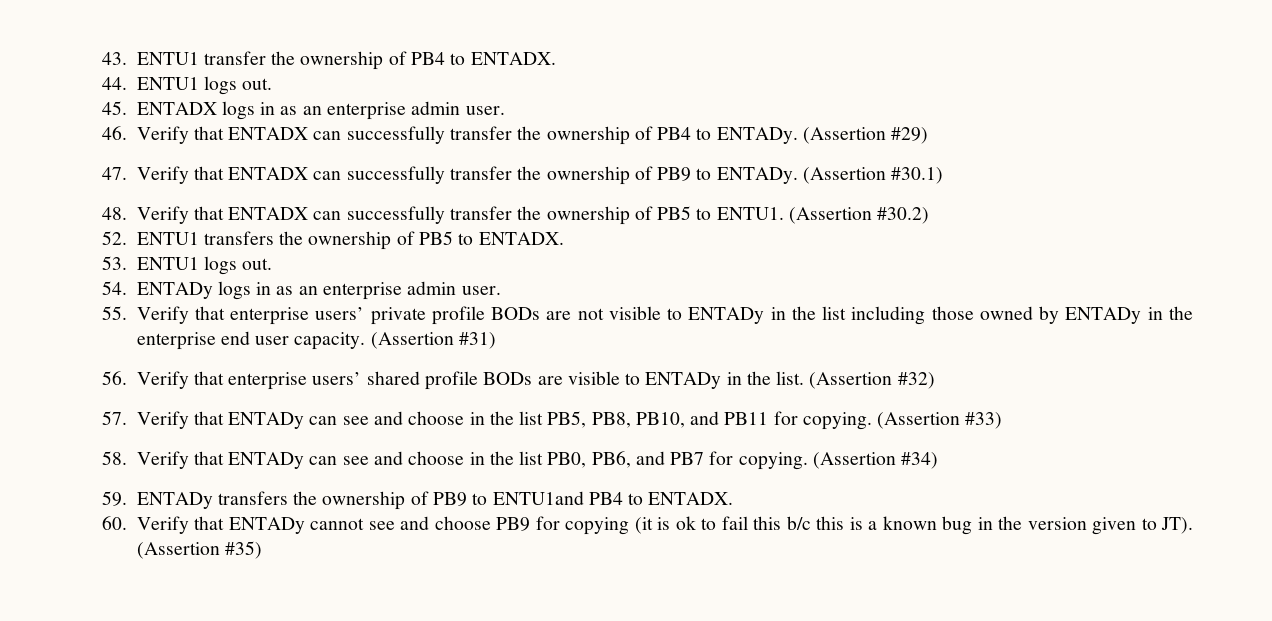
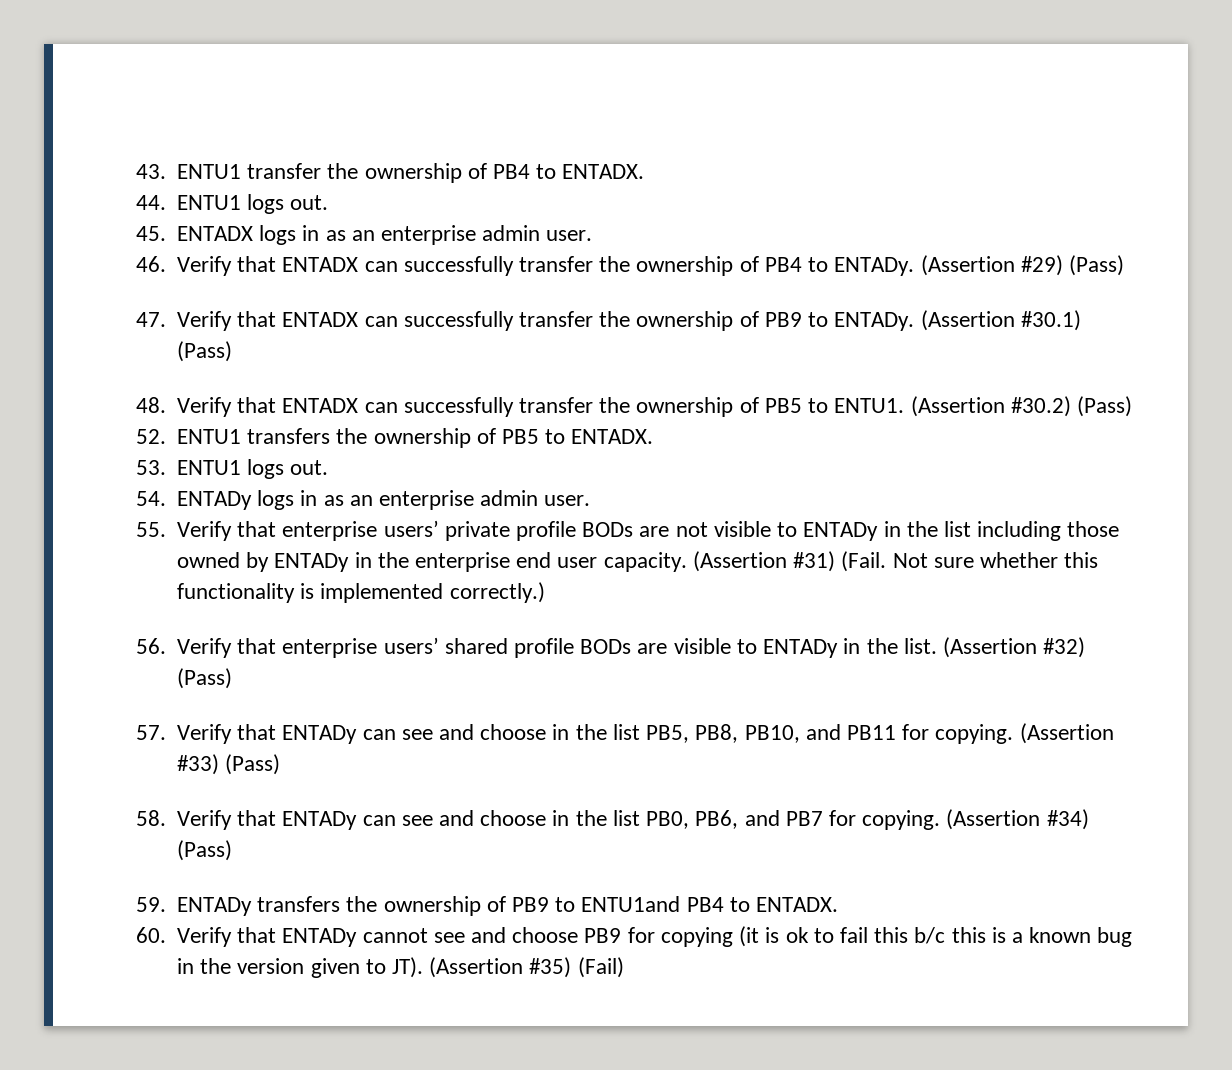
(929, 135) none -> [1068,255,1124,276] (Pass)
(944, 175) none -> [176,341,232,362] (Pass)
(930, 215) none -> [1076,396,1132,417] (Pass)
(496, 340) none -> [841,551,1099,572] [176,582,545,603] (Fail. Not sure whether this functionality is implemented correctly.)
(935, 380) none -> [176,668,232,689] (Pass)
(1003, 420) none -> [225,754,281,775] (Pass)
(939, 460) none -> [176,840,232,861] (Pass)
(262, 550) none -> [577,957,624,978] (Fail)

